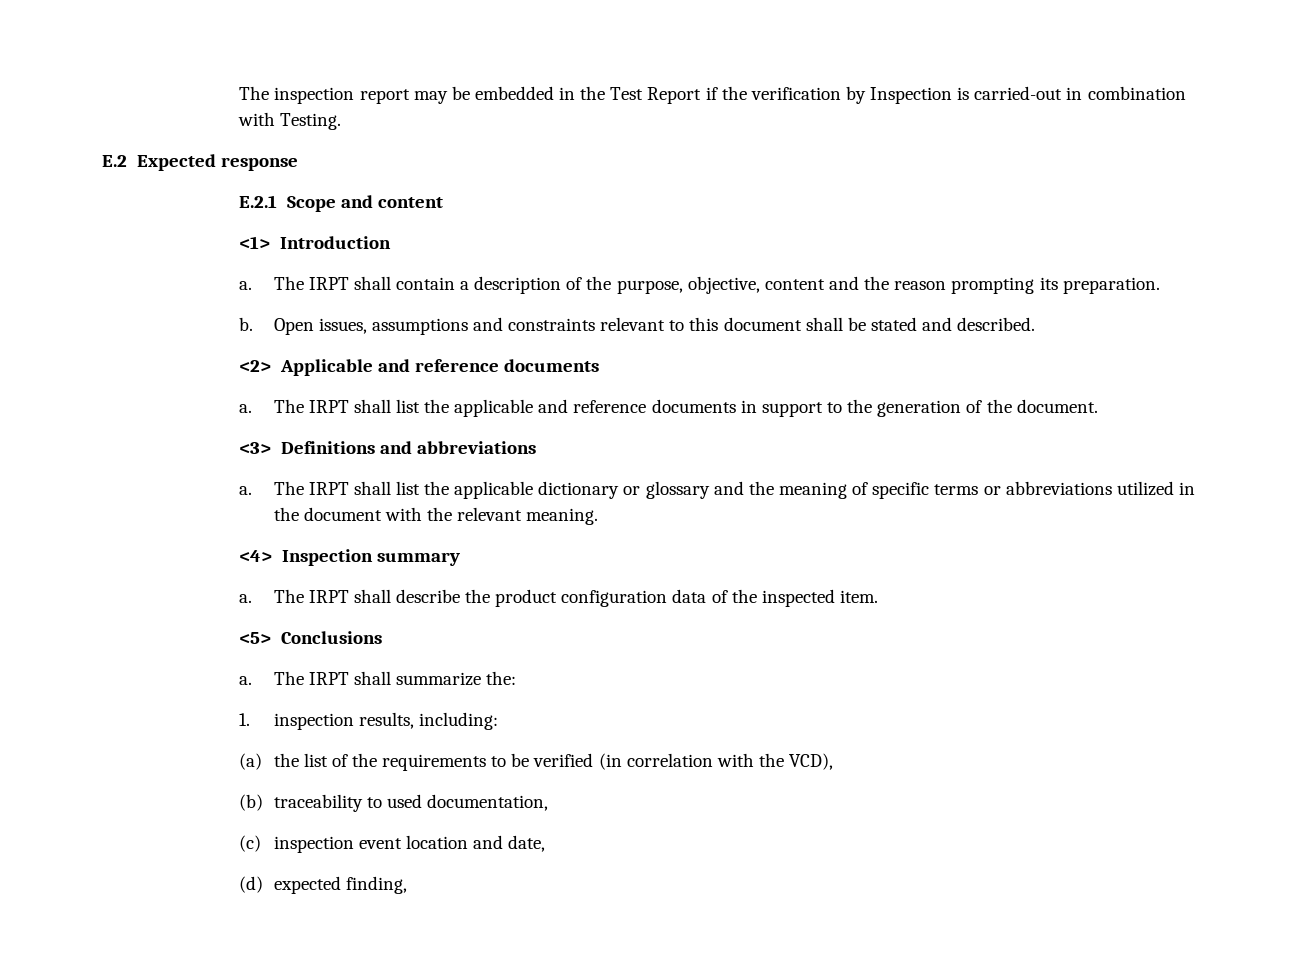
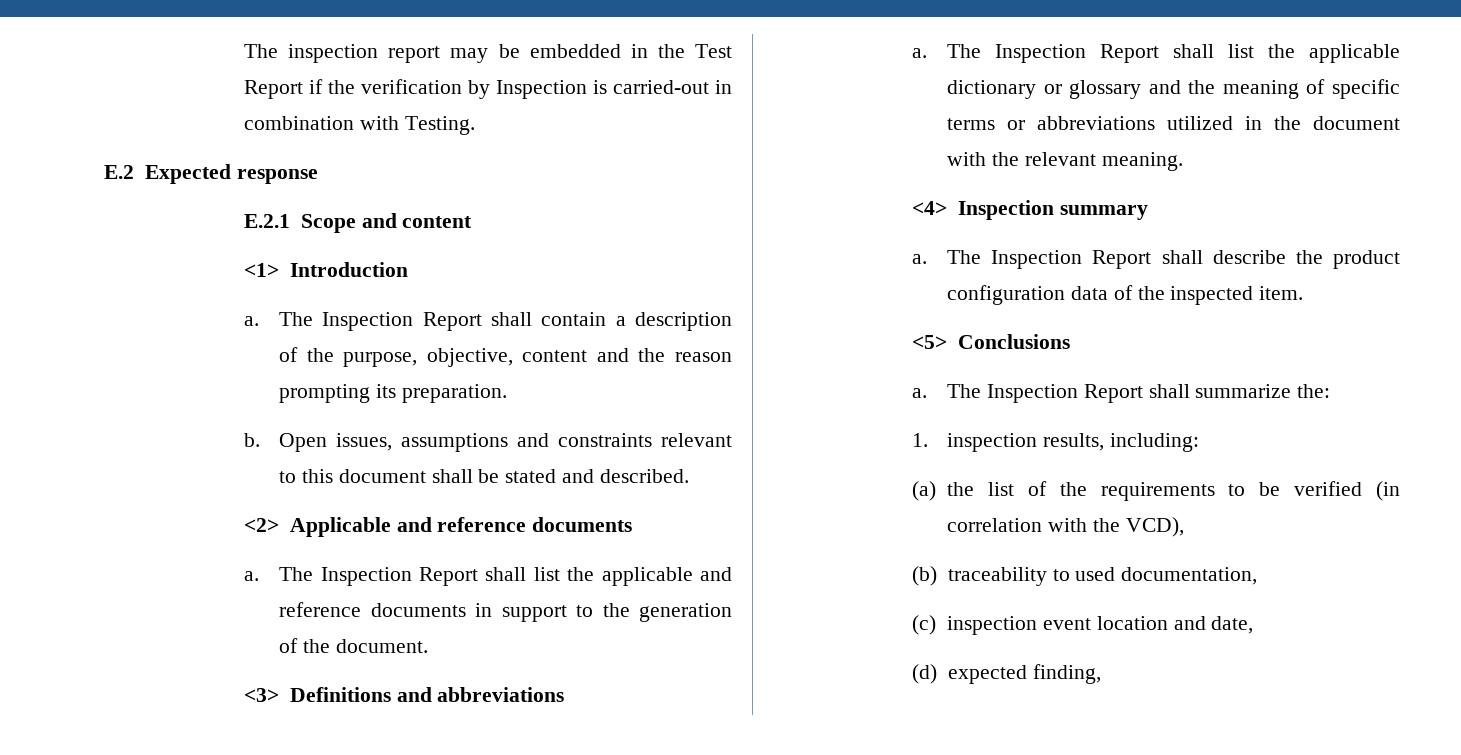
[308,277,349,290] IRPT -> [322,312,482,331] Inspection Report
[308,400,349,413] IRPT -> [320,567,478,586] Inspection Report
[308,482,349,495] IRPT -> [995,44,1160,63] Inspection Report
[308,590,349,603] IRPT -> [991,250,1152,269] Inspection Report
[308,672,349,685] IRPT -> [986,384,1143,403] Inspection Report

